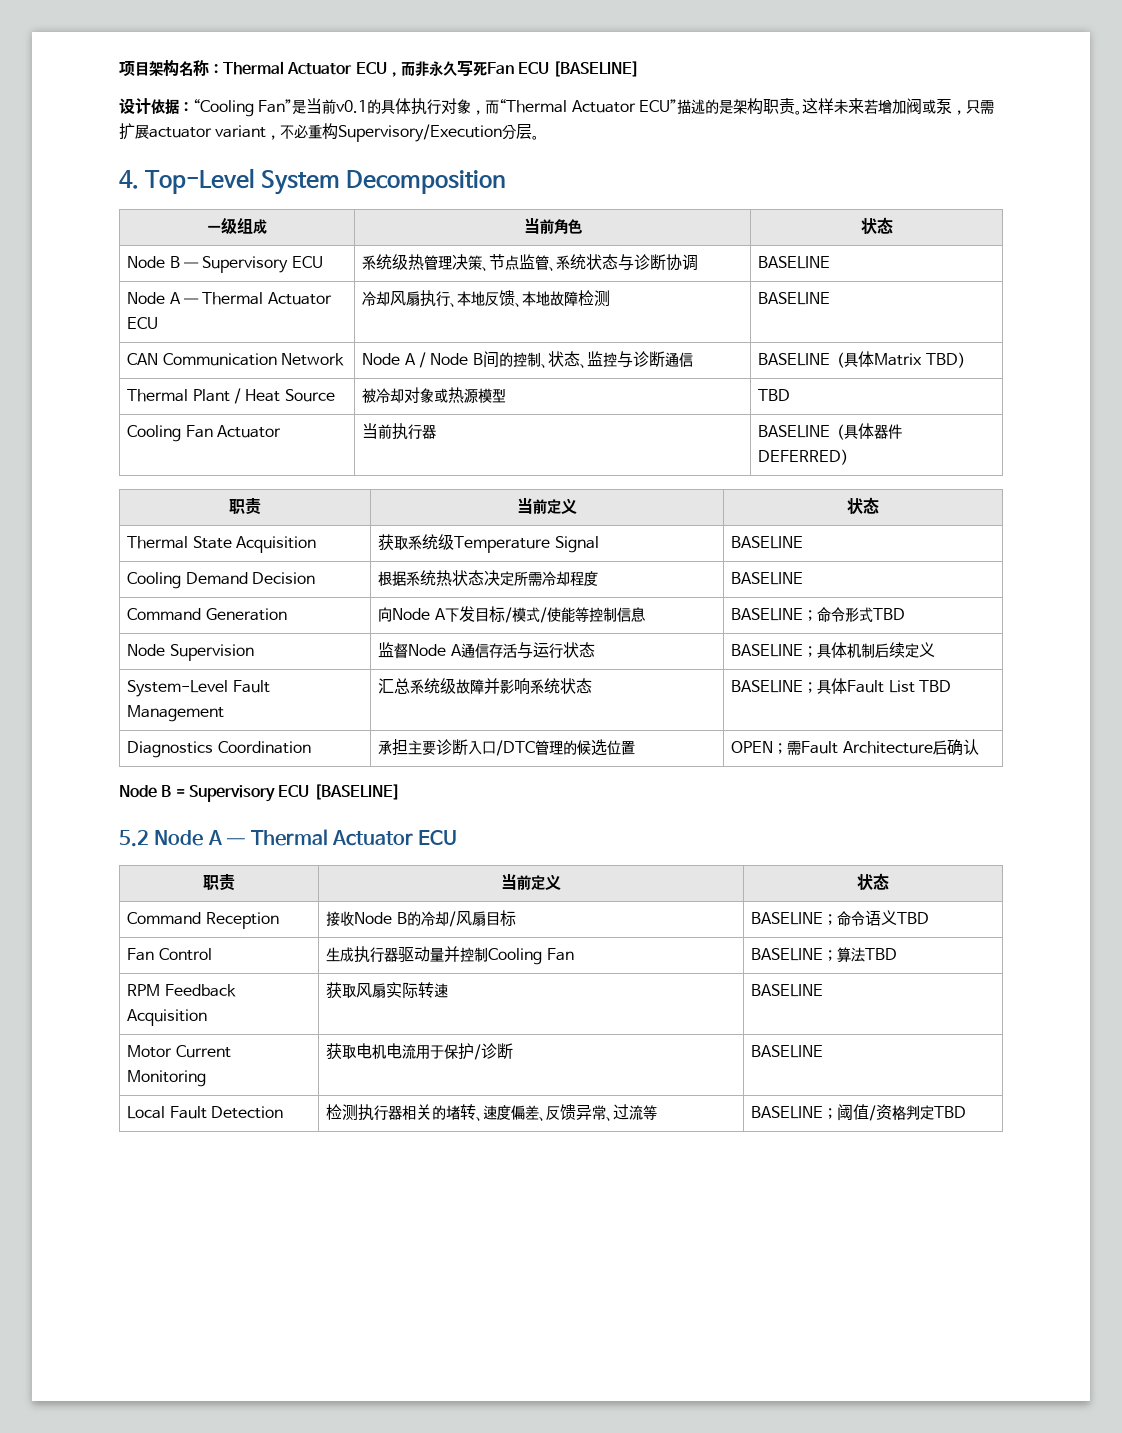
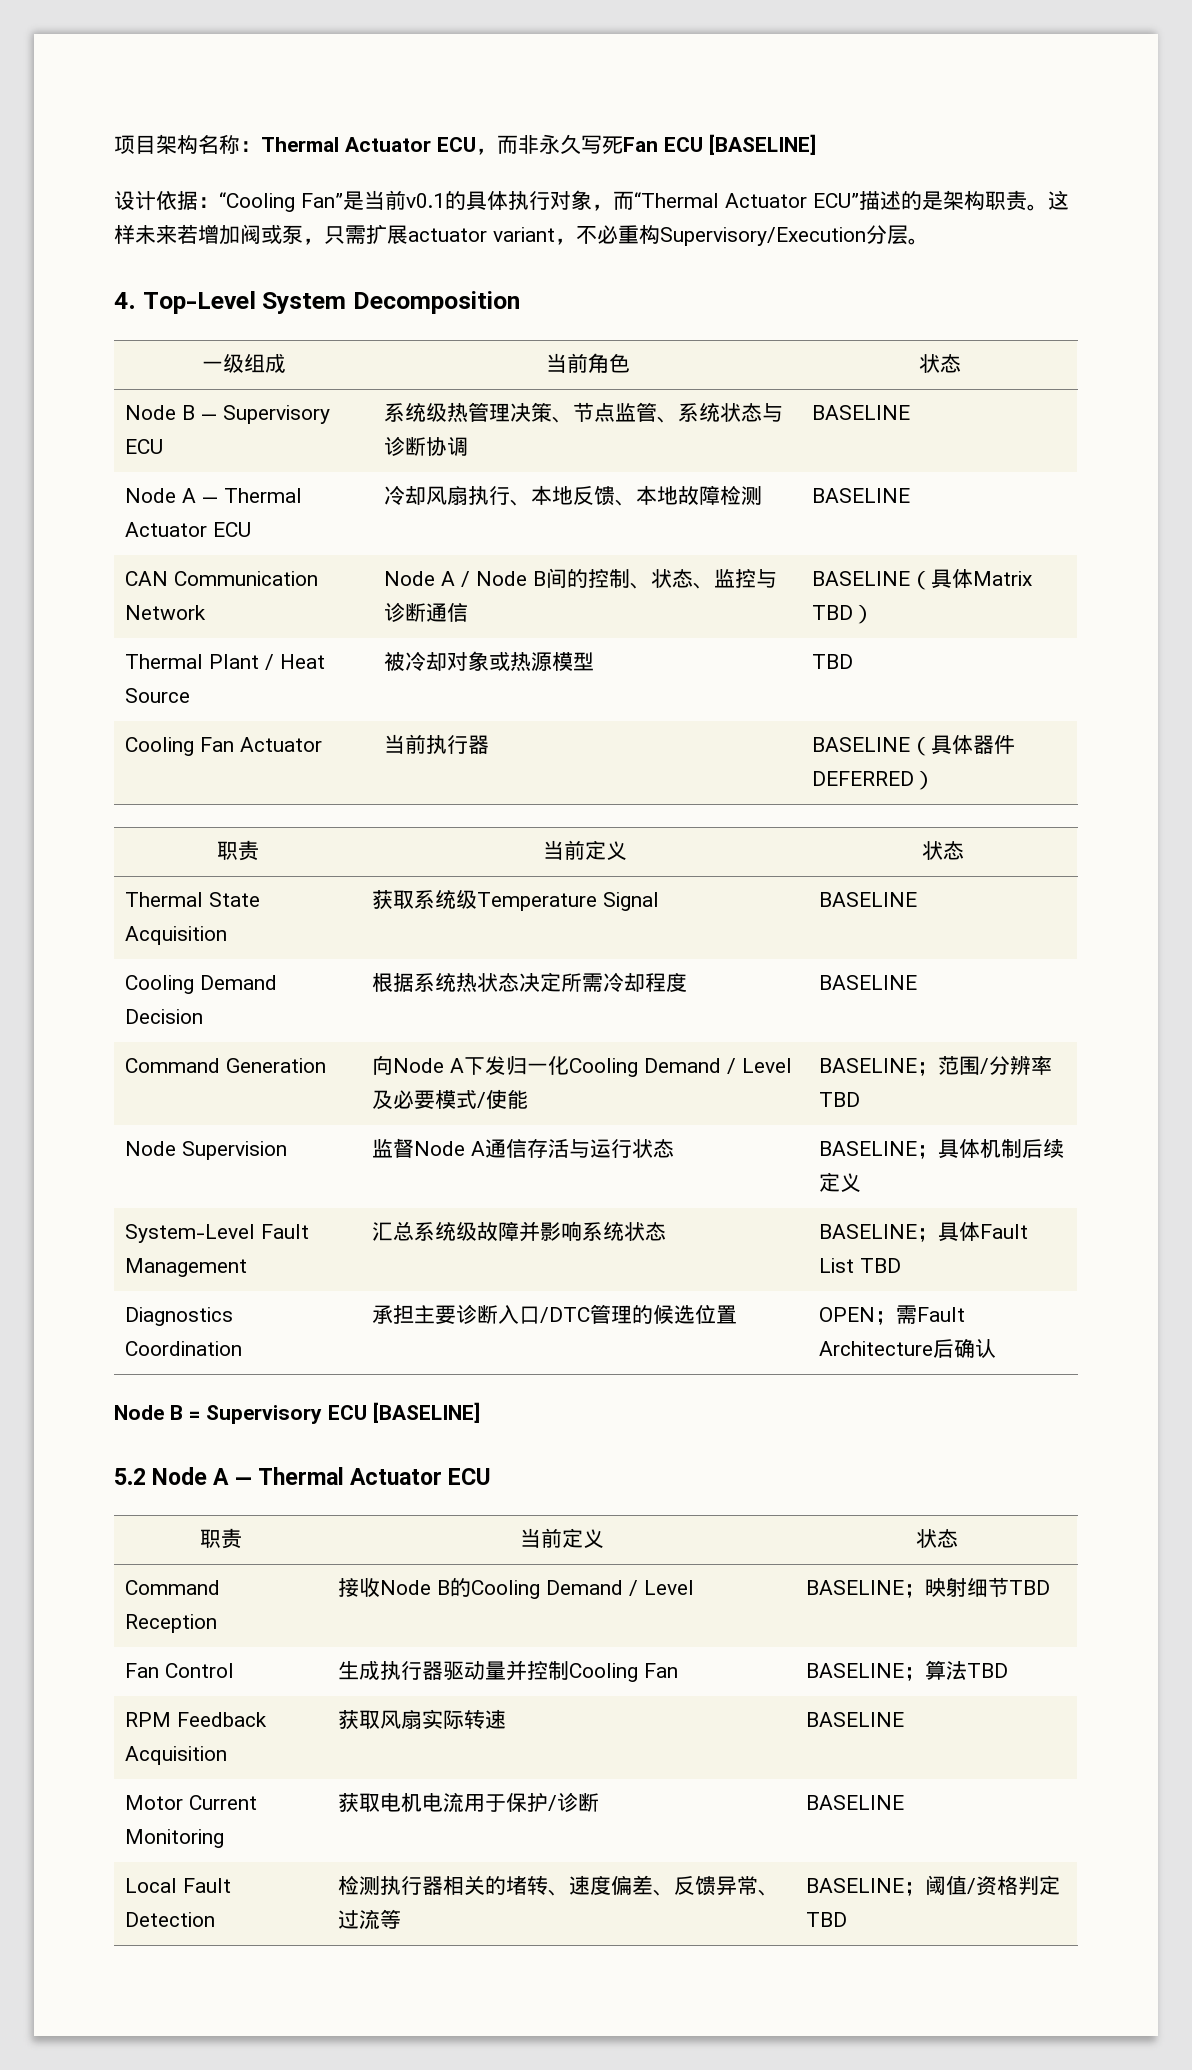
[474,606,512,623] 目标/ -> [505,1056,792,1077] [371,1090,435,1109] 归一化Cooling Demand / Level及必要
[574,607,646,622] [731,607,874,623] 等控制信息 | BASELINE；命令形式 -> [818,1055,1052,1076] | BASELINE；范围/分辨率
[420,910,516,927] [751,910,898,926] 冷却/风扇目标 | BASELINE；命令语义 -> [470,1580,694,1599] [805,1577,1009,1598] Cooling Demand / Level | BASELINE；映射细节

